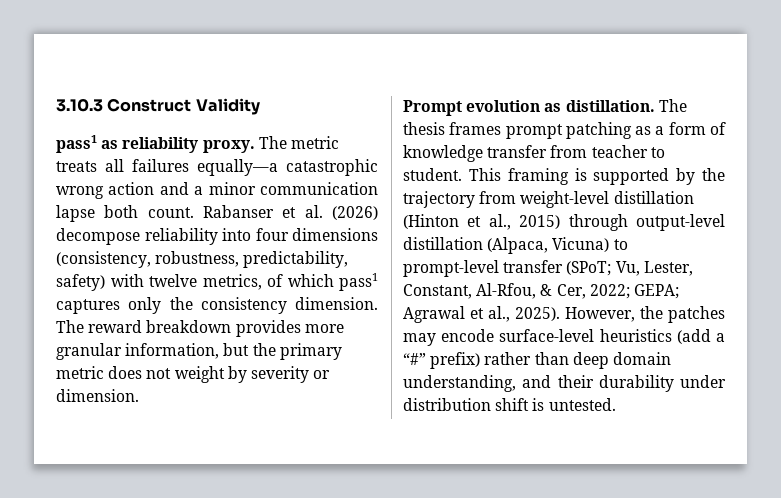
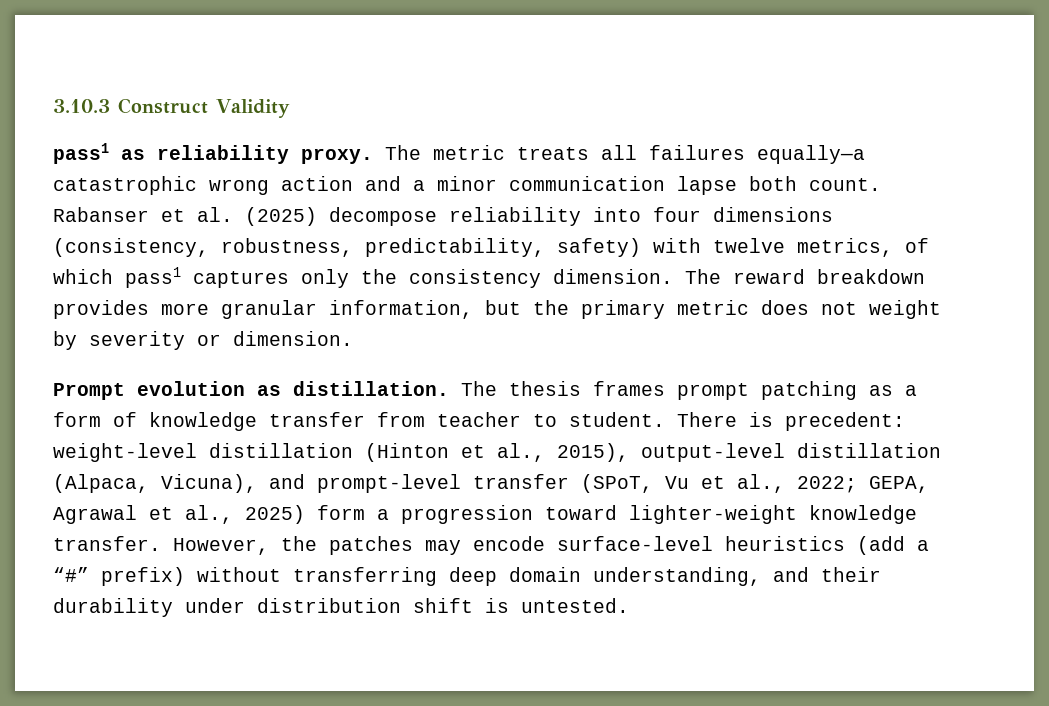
[332,206,378,220] (2026) -> [245,207,317,226] (2025)
[468,168,725,185] [403,191,517,208] This framing is supported by the trajectory from -> [677,412,905,431] There is precedent:
[519,214,628,231] 2015) through -> [557,443,629,462] 2015),
[552,237,628,252] [403,260,693,277] [403,283,679,299] [403,306,560,323] Vicuna) to prompt-level transfer (SPoT; Vu, Lester, Constant, Al-Rfou, & Cer, 2022; GEPA; Agrawal et al., 2025). -> [161,474,929,493] [53,505,917,524] [53,536,161,551] Vicuna), and prompt-level transfer (SPoT, Vu et al., 2022; GEPA, Agrawal et al., 2025) form a progression toward lighter-weight knowledge transfer.
[484,352,569,365] rather than -> [197,567,437,586] without transferring

